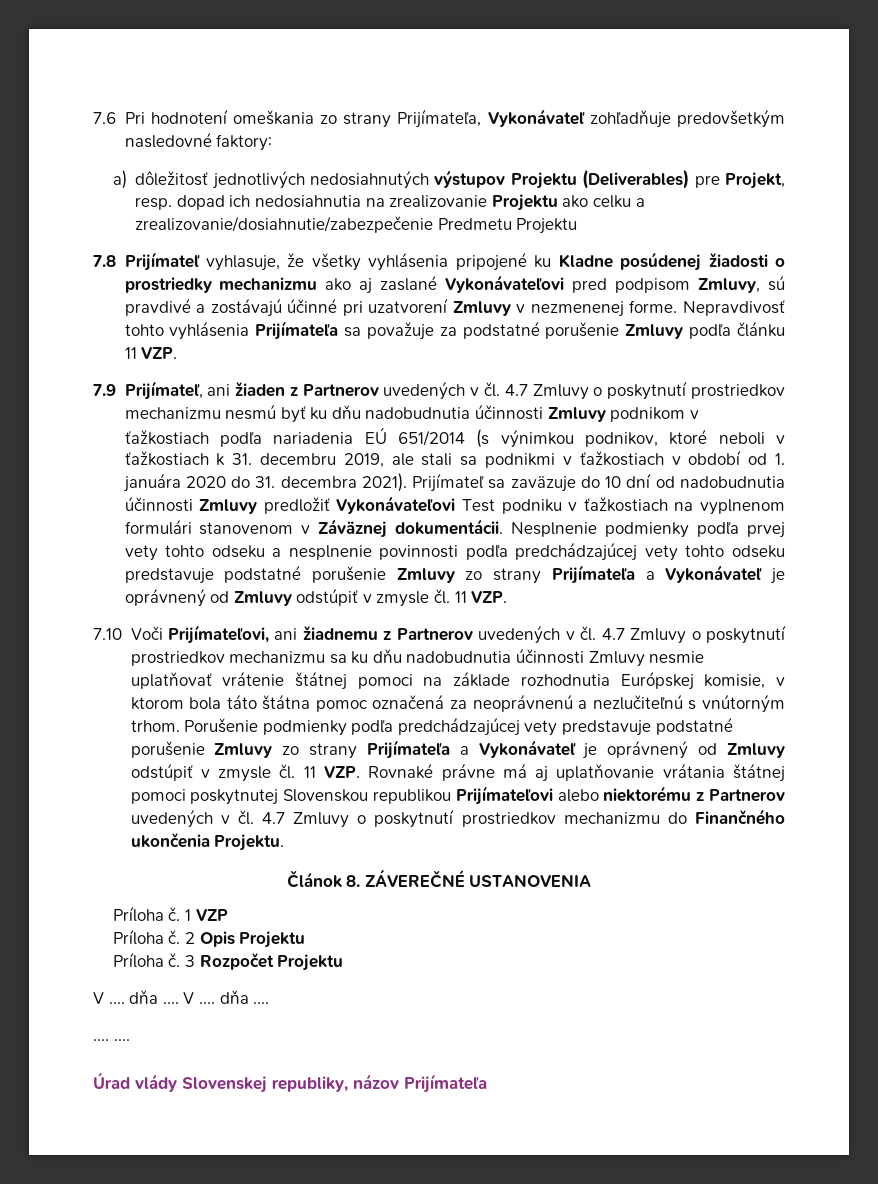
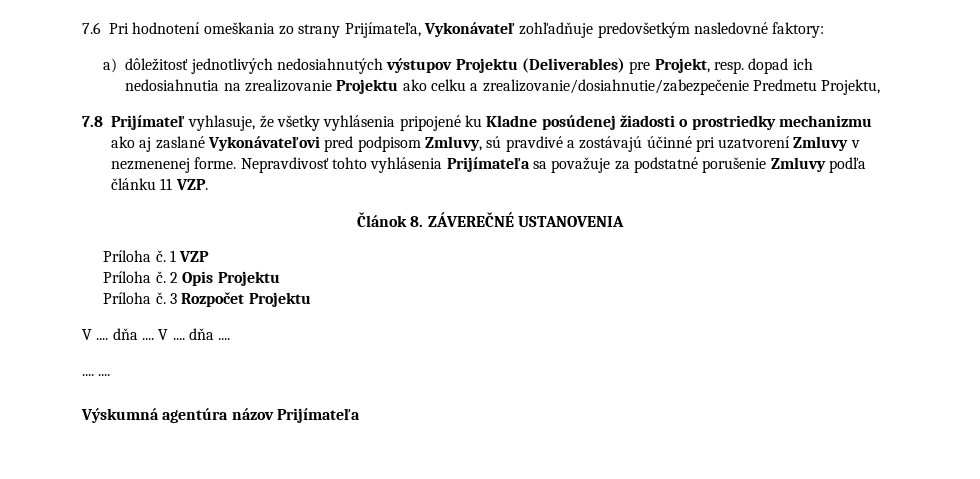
[516,218,578,234] Projektu -> [821,79,881,95] Projektu,
[93,381,785,400] [124,404,699,423] [124,427,786,448] [124,450,785,468] [122,473,785,492] [124,496,785,515] [124,519,785,538] [124,542,785,561] [124,565,785,584] [124,588,508,607] [93,625,786,644] [130,648,705,667] [130,671,785,690] [130,694,785,713] [130,717,733,736] [130,740,786,759] [130,763,785,782] [130,786,785,805] [130,809,785,828] [130,833,285,851] // 7.9 Prijímateľ, ani žiaden z Partnerov uvedených v čl. 4.7 Zmluvy o poskytnutí prostriedkov mechanizmu nesmú byť ku dňu nadobudnutia účinnosti Zmluvy podnikom v ťažkostiach podľa nariadenia EÚ 651/2014 (s výnimkou podnikov, ktoré neboli v ťažkostiach k 31. decembru 2019, ale stali sa podnikmi v ťažkostiach v období od 1. januára 2020 do 31. decembra 2021). Prijímateľ sa zaväzuje do 10 dní od nadobudnutia účinnosti Zmluvy predložiť Vykonávateľovi Test podniku v ťažkostiach na vyplnenom formulári stanovenom v Záväznej dokumentácii. Nesplnenie podmienky podľa prvej vety tohto odseku a nesplnenie povinnosti podľa predchádzajúcej vety tohto odseku predstavuje podstatné porušenie Zmluvy zo strany Prijímateľa a Vykonávateľ je oprávnený od Zmluvy odstúpiť v zmysle čl. 11 VZP. // 7.10 Voči Prijímateľovi, ani žiadnemu z Partnerov uvedených v čl. 4.7 Zmluvy o poskytnutí prostriedkov mechanizmu sa ku dňu nadobudnutia účinnosti Zmluvy nesmie uplatňovať vrátenie štátnej pomoci na základe rozhodnutia Európskej komisie, v ktorom bola táto štátna pomoc označená za neoprávnenú a nezlučiteľnú s vnútorným trhom. Porušenie podmienky podľa predchádzajúcej vety predstavuje podstatné porušenie Zmluvy zo strany Prijímateľa a Vykonávateľ je oprávnený od Zmluvy odstúpiť v zmysle čl. 11 VZP. Rovnaké právne má aj uplatňovanie vrátania štátnej pomoci poskytnutej Slovenskou republikou Prijímateľovi alebo niektorému z Partnerov uvedených v čl. 4.7 Zmluvy o poskytnutí prostriedkov mechanizmu do Finančného ukončenia Projektu. -> (208, 184) none
[93,1072,348,1093] Úrad vlády Slovenskej republiky, -> [81,408,229,423] Výskumná agentúra

